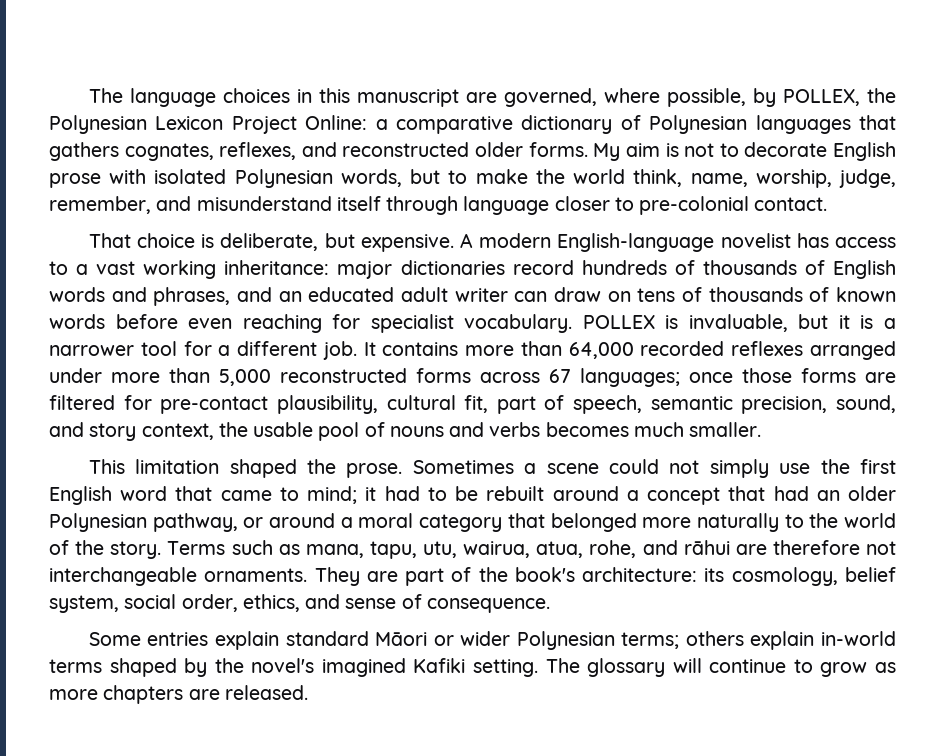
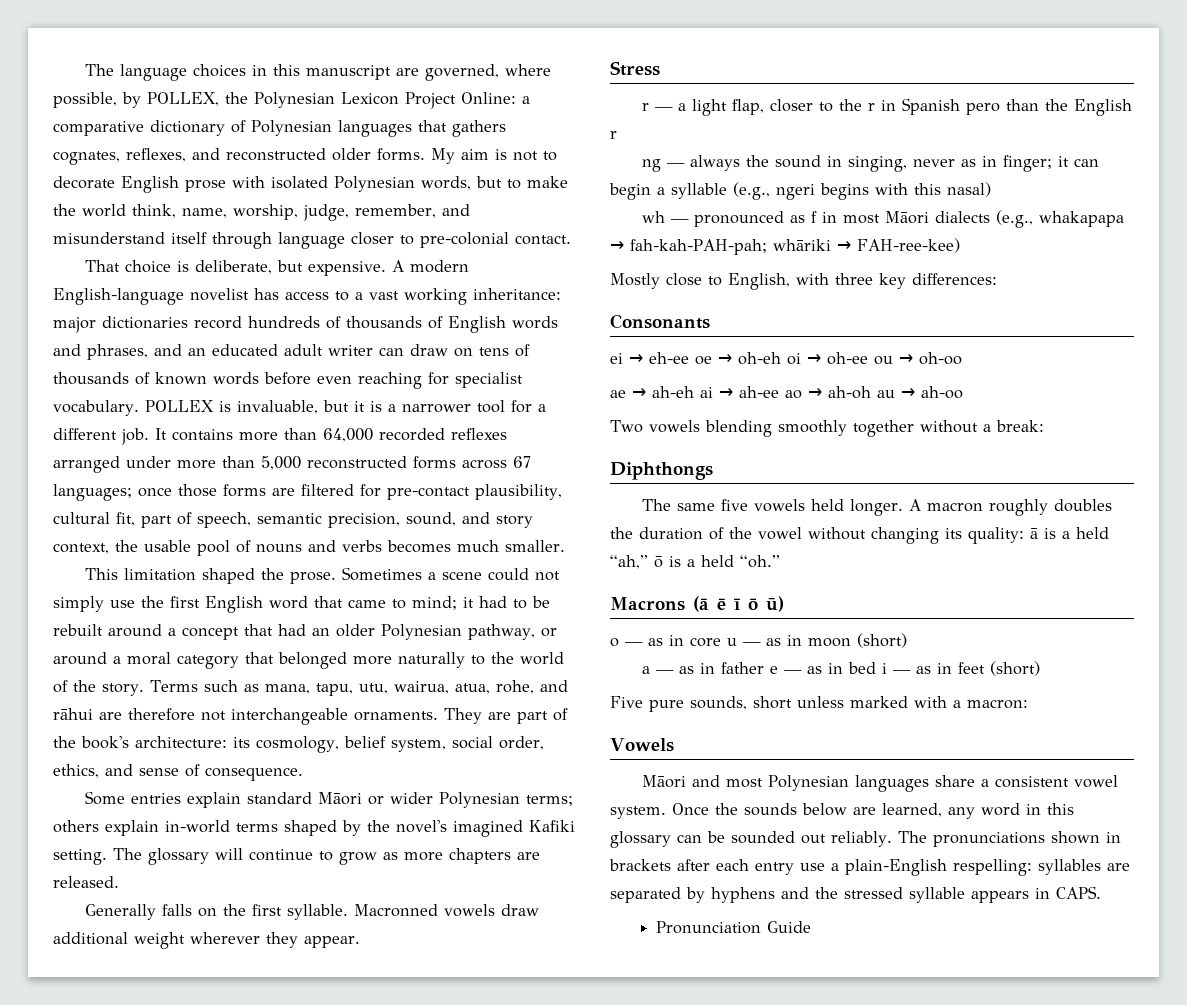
(308, 692) none -> [84,904,539,920] [53,932,360,949] [610,61,660,76] [641,98,1132,116] [610,131,617,139] [641,155,1099,172] [609,182,991,200] [641,210,1124,228] [610,238,960,255] [610,273,997,290] [610,314,710,329] [610,352,962,365] [610,386,963,399] [610,420,1044,437] [610,462,713,480] [641,499,1112,516] [610,527,1109,544] [610,555,780,569] [610,596,784,612] [610,633,907,648] [641,661,1040,676] [610,696,1028,712] [610,738,674,752] [641,775,1118,792] [610,803,1074,819] [610,831,1121,848] [609,859,1130,876] [610,886,1101,903] [656,921,812,934] // Generally falls on the first syllable. Macronned vowels draw additional weight wherever they appear. // Stress // r — a light flap, closer to the r in Spanish pero than the English r // ng — always the sound in singing, never as in finger; it can begin a syllable (e.g., ngeri begins with this nasal) // wh — pronounced as f in most Māori dialects (e.g., whakapapa → fah-kah-PAH-pah; whāriki → FAH-ree-kee) // Mostly close to English, with three key differences: // Consonants // ei → eh-ee oe → oh-eh oi → oh-ee ou → oh-oo // ae → ah-eh ai → ah-ee ao → ah-oh au → ah-oo // Two vowels blending smoothly together without a break: // Diphthongs // The same five vowels held longer. A macron roughly doubles the duration of the vowel without changing its quality: ā is a held “ah,” ō is a held “oh.” // Macrons (ā ē ī ō ū) // o — as in core u — as in moon (short) // a — as in father e — as in bed i — as in feet (short) // Five pure sounds, short unless marked with a macron: // Vowels // Māori and most Polynesian languages share a consistent vowel system. Once the sounds below are learned, any word in this glossary can be sounded out reliably. The pronunciations shown in brackets after each entry use a plain-English respelling: syllables are separated by hyphens and the stressed syllable appears in CAPS. // Pronunciation Guide

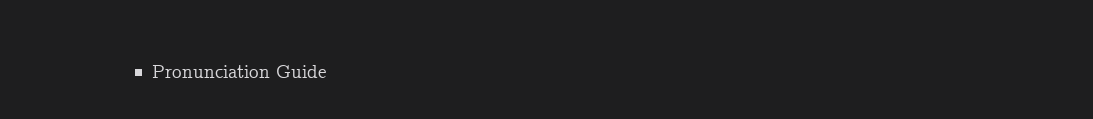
[84,64,551,81] [53,92,530,109] [53,120,506,137] [53,148,557,165] [53,176,568,193] [53,204,470,221] [53,232,571,249] [84,260,469,276] [53,288,561,305] [53,316,558,333] [53,344,530,360] [53,372,523,389] [53,400,546,416] [53,428,507,445] [53,456,531,473] [53,484,562,501] [53,512,533,528] [53,540,565,556] [84,567,560,584] [53,596,550,613] [53,624,557,640] [53,652,564,669] [53,680,568,696] [53,708,568,725] [53,736,544,753] [53,764,303,781] [84,791,573,808] [53,820,575,837] [53,848,540,865] [53,876,119,888] [84,904,539,920] [53,932,360,949] [610,61,660,76] [641,98,1132,116] [610,131,617,139] [641,155,1099,172] [609,182,991,200] [641,210,1124,228] [610,238,960,255] [610,273,997,290] [610,314,710,329] [610,352,962,365] [610,386,963,399] [610,420,1044,437] [610,462,713,480] [641,499,1112,516] [610,527,1109,544] [610,555,780,569] [610,596,784,612] [610,633,907,648] [641,661,1040,676] [610,696,1028,712] [610,738,674,752] [641,775,1118,792] [610,803,1074,819] [610,831,1121,848] [609,859,1130,876] [610,886,1101,903] The language choices in this manuscript are governed, where possible, by POLLEX, the Polynesian Lexicon Project Online: a comparative dictionary of Polynesian languages that gathers cognates, reflexes, and reconstructed older forms. My aim is not to decorate English prose with isolated Polynesian words, but to make the world think, name, worship, judge, remember, and misunderstand itself through language closer to pre-colonial contact. // That choice is deliberate, but expensive. A modern English-language novelist has access to a vast working inheritance: major dictionaries record hundreds of thousands of English words and phrases, and an educated adult writer can draw on tens of thousands of known words before even reaching for specialist vocabulary. POLLEX is invaluable, but it is a narrower tool for a different job. It contains more than 64,000 recorded reflexes arranged under more than 5,000 reconstructed forms across 67 languages; once those forms are filtered for pre-contact plausibility, cultural fit, part of speech, semantic precision, sound, and story context, the usable pool of nouns and verbs becomes much smaller. // This limitation shaped the prose. Sometimes a scene could not simply use the first English word that came to mind; it had to be rebuilt around a concept that had an older Polynesian pathway, or around a moral category that belonged more naturally to the world of the story. Terms such as mana, tapu, utu, wairua, atua, rohe, and rāhui are therefore not interchangeable ornaments. They are part of the book's architecture: its cosmology, belief system, social order, ethics, and sense of consequence. // Some entries explain standard Māori or wider Polynesian terms; others explain in-world terms shaped by the novel's imagined Kafiki setting. The glossary will continue to grow as more chapters are released. // Generally falls on the first syllable. Macronned vowels draw additional weight wherever they appear. // Stress // r — a light flap, closer to the r in Spanish pero than the English r // ng — always the sound in singing, never as in finger; it can begin a syllable (e.g., ngeri begins with this nasal) // wh — pronounced as f in most Māori dialects (e.g., whakapapa → fah-kah-PAH-pah; whāriki → FAH-ree-kee) // Mostly close to English, with three key differences: // Consonants // ei → eh-ee oe → oh-eh oi → oh-ee ou → oh-oo // ae → ah-eh ai → ah-ee ao → ah-oh au → ah-oo // Two vowels blending smoothly together without a break: // Diphthongs // The same five vowels held longer. A macron roughly doubles the duration of the vowel without changing its quality: ā is a held “ah,” ō is a held “oh.” // Macrons (ā ē ī ō ū) // o — as in core u — as in moon (short) // a — as in father e — as in bed i — as in feet (short) // Five pure sounds, short unless marked with a macron: // Vowels // Māori and most Polynesian languages share a consistent vowel system. Once the sounds below are learned, any word in this glossary can be sounded out reliably. The pronunciations shown in brackets after each entry use a plain-English respelling: syllables are separated by hyphens and the stressed syllable appears in CAPS. // -> (152, 71) none

